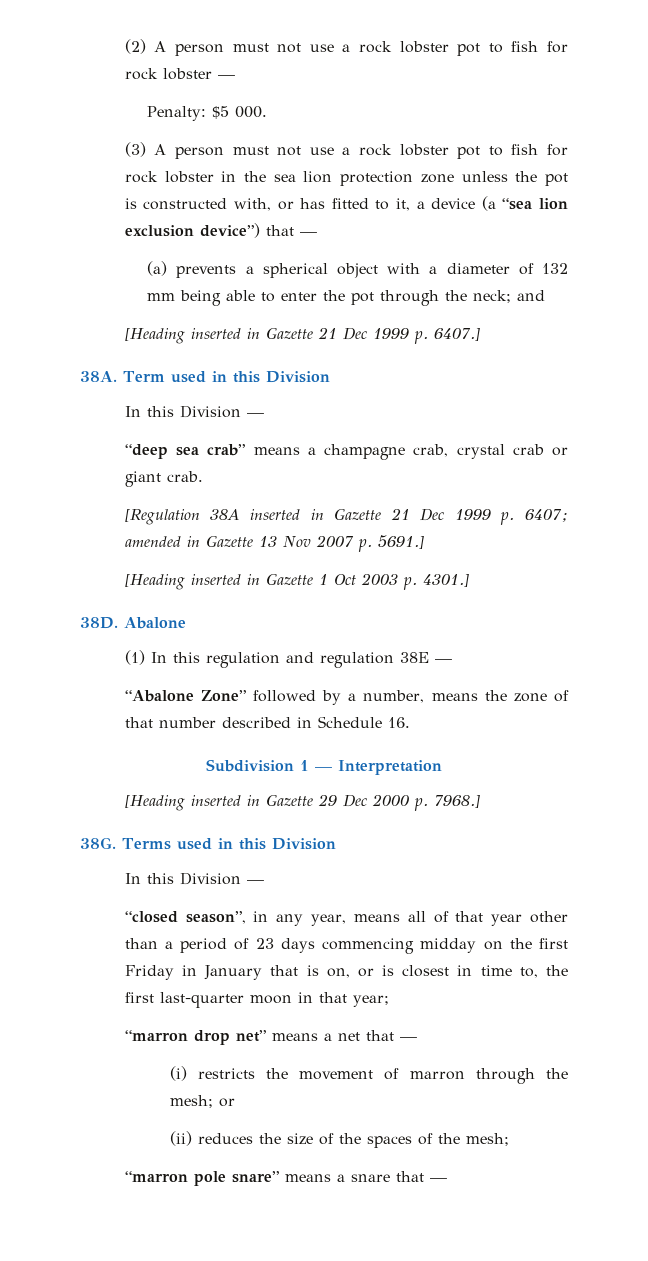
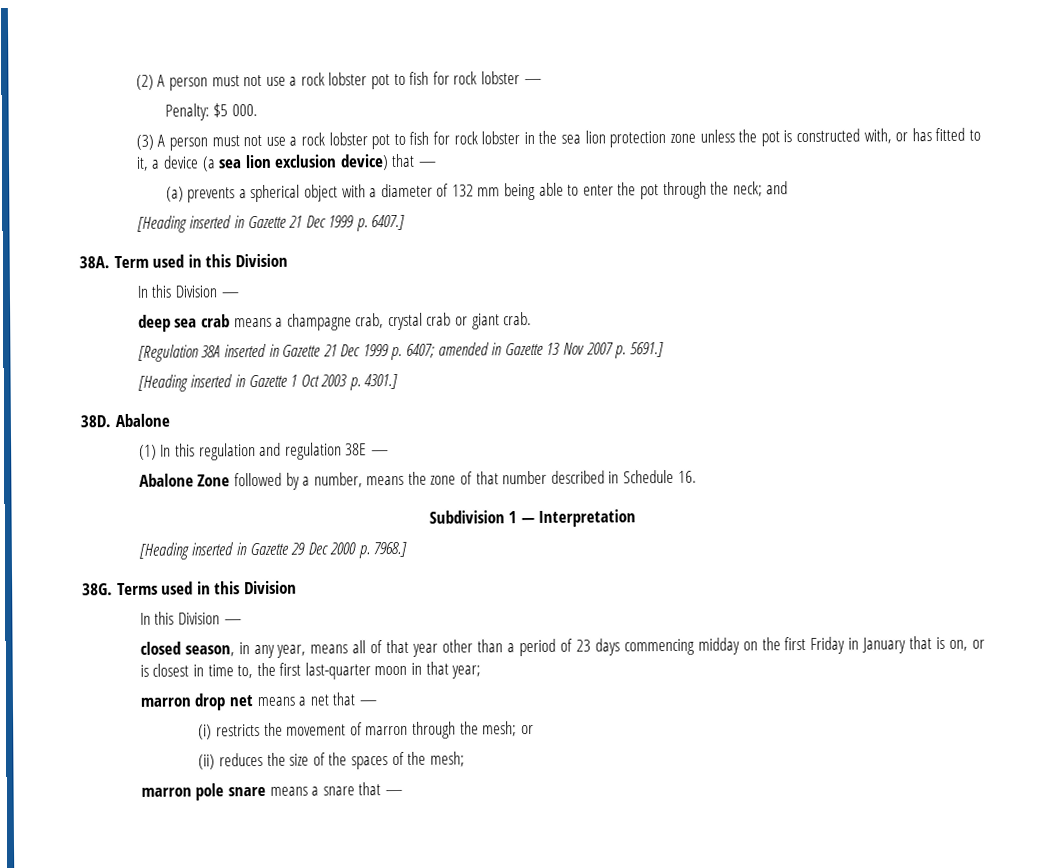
[502,198,533,210] “sea -> [218,159,243,169] sea
[199,223,260,238] device”) -> [339,154,389,171] device)
[124,444,246,459] “deep sea crab” -> [137,314,230,332] deep sea crab
[124,690,246,702] “Abalone Zone” -> [138,473,231,487] Abalone Zone
[124,911,246,924] “closed season”, -> [139,641,235,657] closed season,
[124,1030,266,1045] “marron drop net” -> [139,693,253,711] marron drop net
[124,1171,279,1186] “marron pole snare” -> [140,783,266,801] marron pole snare

